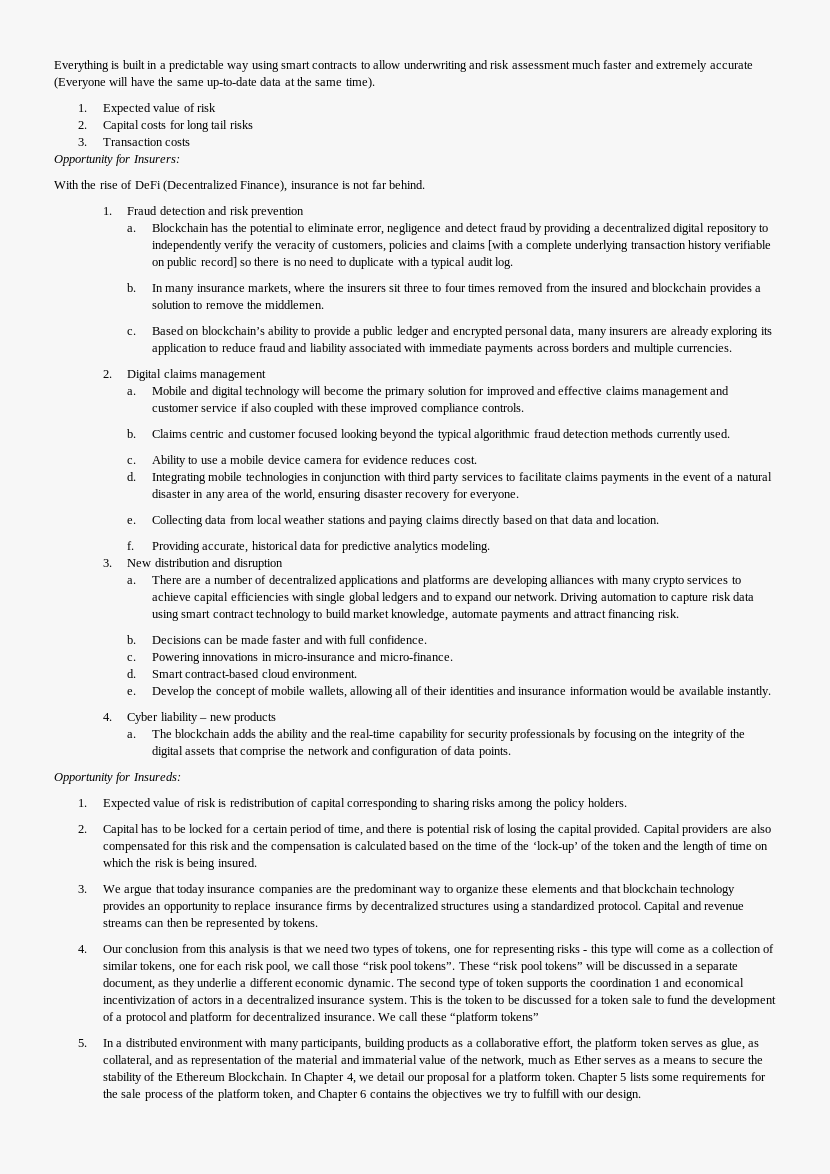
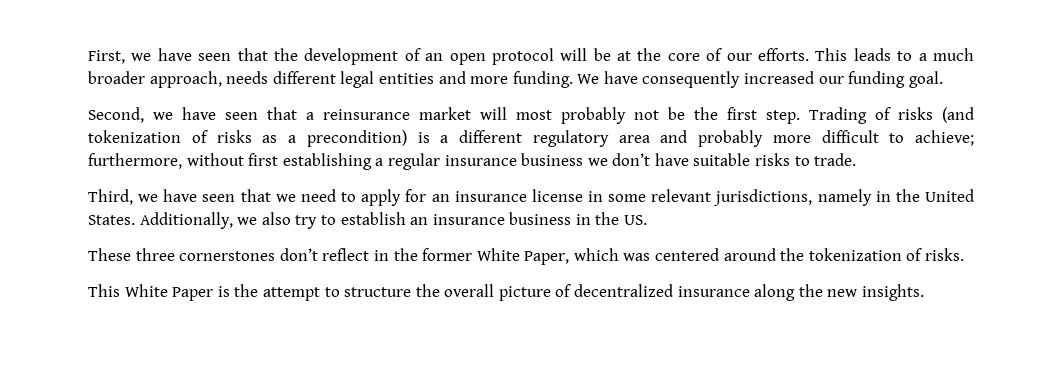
[54,60,753,72] [54,77,375,89] [78,103,217,115] [78,120,253,132] [78,138,191,146] [54,154,180,166] [54,180,426,192] [102,206,304,218] [127,223,769,235] [151,240,772,252] [151,257,514,269] [127,283,761,295] [151,300,325,309] [127,326,772,338] [151,343,733,355] [102,369,267,381] [127,386,730,398] [151,403,525,415] [127,429,731,441] [127,455,477,467] [127,472,772,484] [151,489,519,501] [127,515,660,527] [127,541,491,553] [102,558,283,570] [127,575,741,587] [151,592,755,604] [151,609,679,621] [127,635,427,644] [127,652,453,664] [127,669,357,678] [127,686,772,698] [102,712,276,724] [127,729,745,741] [151,746,511,758] [54,772,181,784] [78,798,627,810] [78,824,771,836] [102,841,768,853] [102,858,257,870] [78,884,736,896] [102,901,744,913] [102,918,319,930] [78,944,775,956] [102,961,739,973] [102,978,744,990] [102,995,777,1007] [102,1012,540,1024] [78,1038,760,1050] [102,1055,764,1067] [102,1072,766,1084] [102,1089,642,1101] Everything is built in a predictable way using smart contracts to allow underwriting and risk assessment much faster and extremely accurate (Everyone will have the same up-to-date data at the same time). // 1. Expected value of risk // 2. Capital costs for long tail risks // 3. Transaction costs // Opportunity for Insurers: // With the rise of DeFi (Decentralized Finance), insurance is not far behind. // 1. Fraud detection and risk prevention // a. Blockchain has the potential to eliminate error, negligence and detect fraud by providing a decentralized digital repository to independently verify the veracity of customers, policies and claims [with a complete underlying transaction history verifiable on public record] so there is no need to duplicate with a typical audit log. // b. In many insurance markets, where the insurers sit three to four times removed from the insured and blockchain provides a solution to remove the middlemen. // c. Based on blockchain’s ability to provide a public ledger and encrypted personal data, many insurers are already exploring its application to reduce fraud and liability associated with immediate payments across borders and multiple currencies. // 2. Digital claims management // a. Mobile and digital technology will become the primary solution for improved and effective claims management and customer service if also coupled with these improved compliance controls. // b. Claims centric and customer focused looking beyond the typical algorithmic fraud detection methods currently used. // c. Ability to use a mobile device camera for evidence reduces cost. // d. Integrating mobile technologies in conjunction with third party services to facilitate claims payments in the event of a natural disaster in any area of the world, ensuring disaster recovery for everyone. // e. Collecting data from local weather stations and paying claims directly based on that data and location. // f. Providing accurate, historical data for predictive analytics modeling. // 3. New distribution and disruption // a. There are a number of decentralized applications and platforms are developing alliances with many crypto services to achieve capital efficiencies with single global ledgers and to expand our network. Driving automation to capture risk data using smart contract technology to build market knowledge, automate payments and attract financing risk. // b. Decisions can be made faster and with full confidence. // c. Powering innovations in micro-insurance and micro-finance. // d. Smart contract-based cloud environment. // e. Develop the concept of mobile wallets, allowing all of their identities and insurance information would be available instantly. // 4. Cyber liability – new products // a. The blockchain adds the ability and the real-time capability for security professionals by focusing on the integrity of the digital assets that comprise the network and configuration of data points. // Opportunity for Insureds: // 1. Expected value of risk is redistribution of capital corresponding to sharing risks among the policy holders. // 2. Capital has to be locked for a certain period of time, and there is potential risk of losing the capital provided. Capital providers are also compensated for this risk and the compensation is calculated based on the time of the ‘lock-up’ of the token and the length of time on which the risk is being insured. // 3. We argue that today insurance companies are the predominant way to organize these elements and that blockchain technology provides an opportunity to replace insurance firms by decentralized structures using a standardized protocol. Capital and revenue streams can then be represented by tokens. // 4. Our conclusion from this analysis is that we need two types of tokens, one for representing risks - this type will come as a collection of similar tokens, one for each risk pool, we call those “risk pool tokens”. These “risk pool tokens” will be discussed in a separate document, as they underlie a different economic dynamic. The second type of token supports the coordination 1 and economical incentivization of actors in a decentralized insurance system. This is the token to be discussed for a token sale to fund the development of a protocol and platform for decentralized insurance. We call these “platform tokens” // 5. In a distributed environment with many participants, building products as a collaborative effort, the platform token serves as glue, as collateral, and as representation of the material and immaterial value of the network, much as Ether serves as a means to secure the stability of the Ethereum Blockchain. In Chapter 4, we detail our proposal for a platform token. Chapter 5 lists some requirements for the sale process of the platform token, and Chapter 6 contains the objectives we try to fulfill with our design. -> [88,48,975,65] [88,71,943,88] [88,107,974,124] [88,130,974,147] [88,153,857,170] [88,189,974,206] [88,212,648,229] [88,248,965,265] [88,284,925,301] First, we have seen that the development of an open protocol will be at the core of our efforts. This leads to a much broader approach, needs different legal entities and more funding. We have consequently increased our funding goal. // Second, we have seen that a reinsurance market will most probably not be the first step. Trading of risks (and tokenization of risks as a precondition) is a different regulatory area and probably more difficult to achieve; furthermore, without first establishing a regular insurance business we don’t have suitable risks to trade. // Third, we have seen that we need to apply for an insurance license in some relevant jurisdictions, namely in the United States. Additionally, we also try to establish an insurance business in the US. // These three cornerstones don’t reflect in the former White Paper, which was centered around the tokenization of risks. // This White Paper is the attempt to structure the overall picture of decentralized insurance along the new insights.

